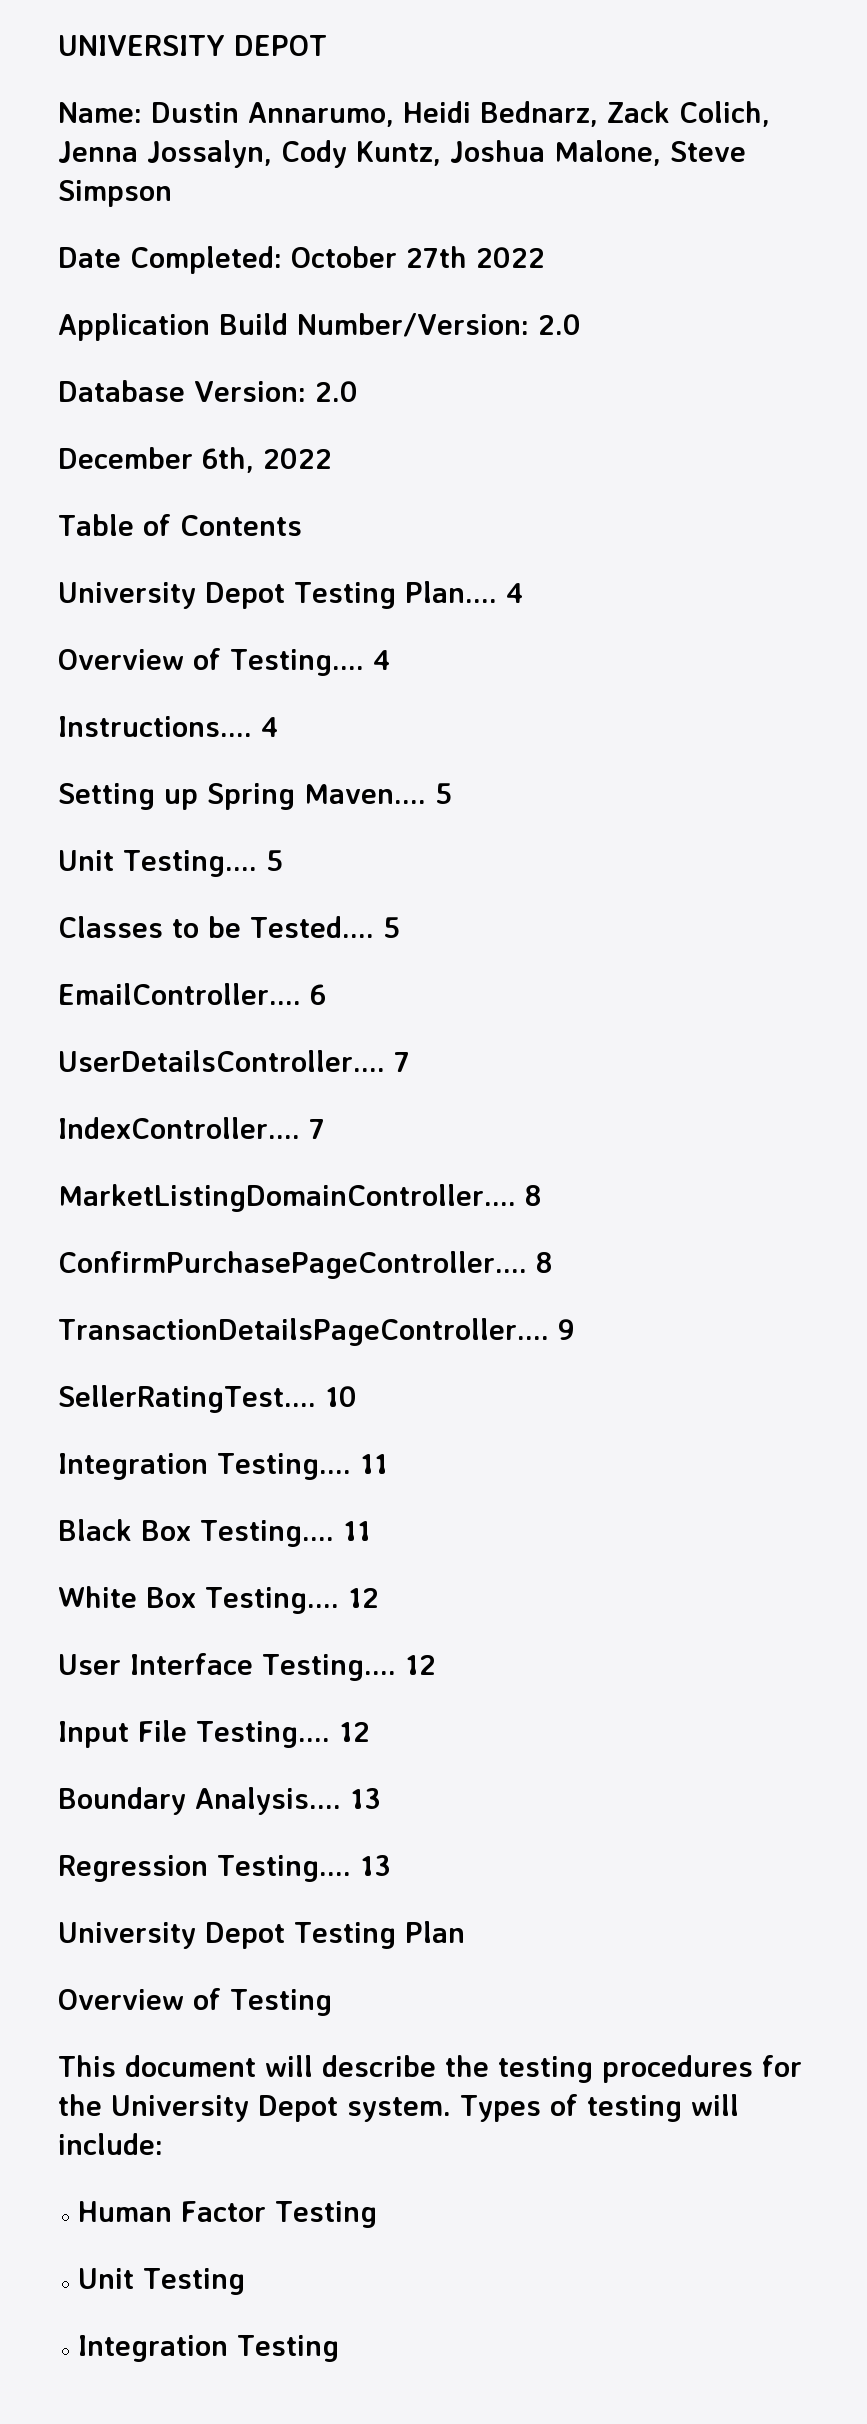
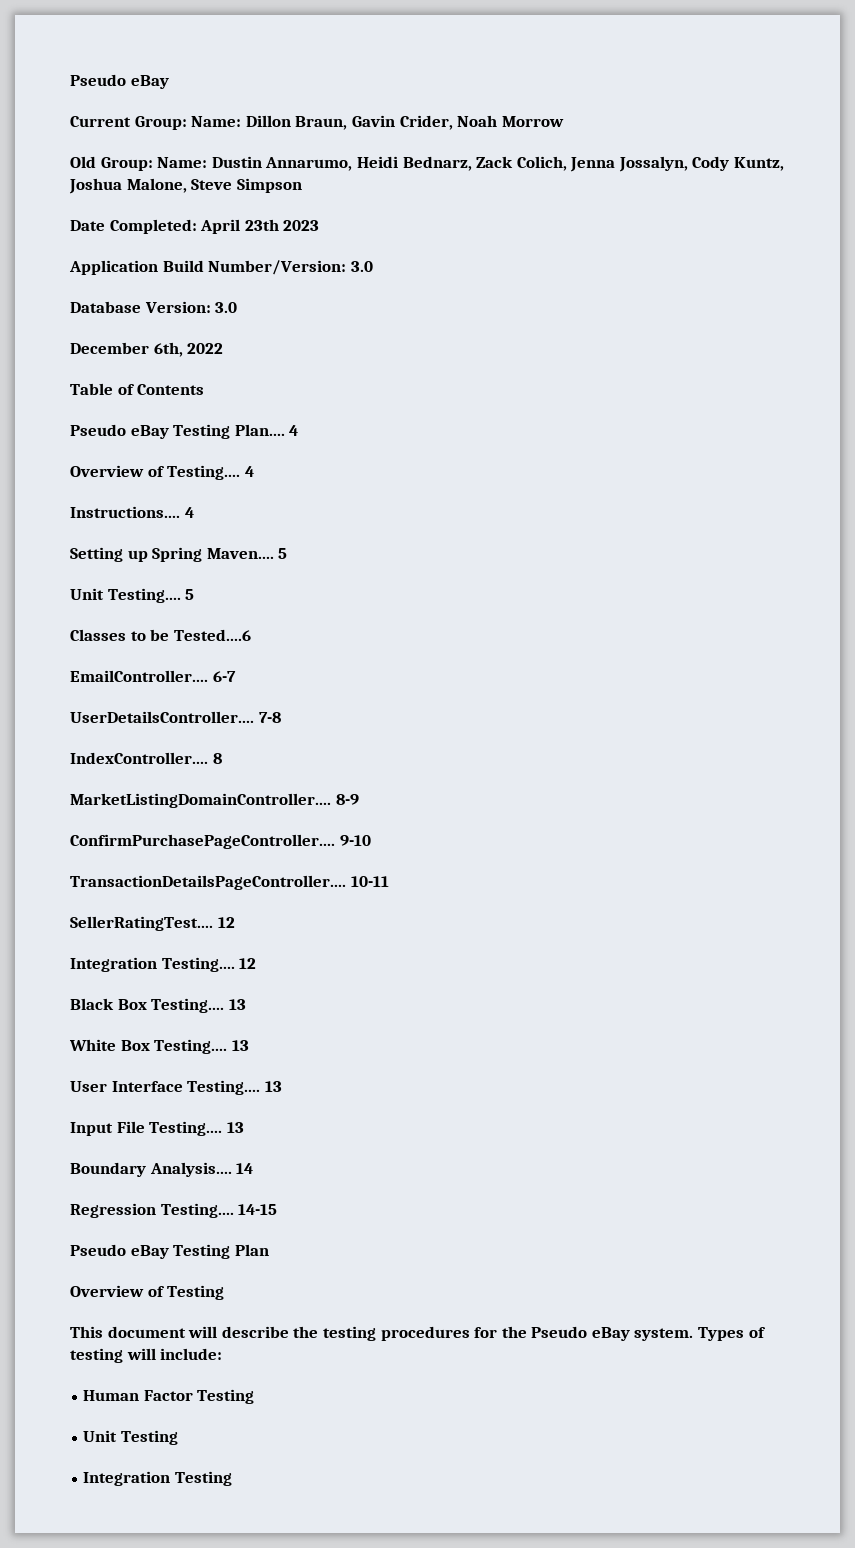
[58,35,327,56] UNIVERSITY DEPOT // -> [70,74,169,89] [70,115,564,130] [70,156,153,171] Pseudo eBay // Current Group: Name: Dillon Braun, Gavin Crider, Noah Morrow // Old Group:
[291,246,545,268] October 27th 2022 -> [200,219,320,234] April 23th 2023
[537,314,581,335] 2.0 -> [350,261,373,272] 3.0
[314,381,358,402] 2.0 -> [215,302,238,313] 3.0
[58,582,285,609] University Depot -> [70,424,169,439] Pseudo eBay
[250,916,400,938] Tested.... 5 -> [173,629,251,641] Tested....6
[309,984,326,1005] 6 -> [212,671,236,682] 6-7
[393,1052,410,1072] 7 -> [258,712,281,723] 7-8
[308,1119,325,1139] 7 -> [212,753,222,764] 8
[524,1185,542,1206] 8 -> [335,794,359,805] 8-9
[535,1252,553,1273] 8 -> [339,835,371,846] 9-10
[557,1319,575,1340] 9 -> [350,876,389,887] 10-11
[324,1386,357,1407] 10 -> [217,917,235,928] 12
[359,1454,388,1474] 11 -> [239,958,257,969] 12
[342,1521,371,1541] 11 -> [228,999,246,1010] 13
[347,1588,379,1608] 12 -> [231,1040,249,1051] 13
[404,1655,436,1675] 12 -> [264,1081,282,1092] 13
[338,1722,370,1742] 12 -> [226,1122,244,1133] 13
[350,1788,381,1809] 13 -> [236,1163,254,1174] 14
[359,1855,391,1876] [58,1922,285,1949] 13 // University Depot -> [238,1204,278,1215] [70,1244,169,1259] 14-15 // Pseudo eBay
[111,2095,338,2122] University Depot -> [531,1326,630,1341] Pseudo eBay

